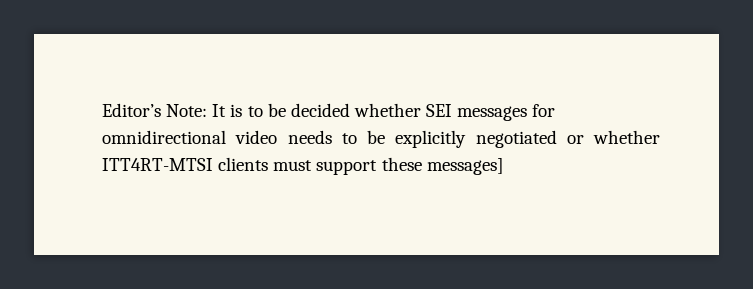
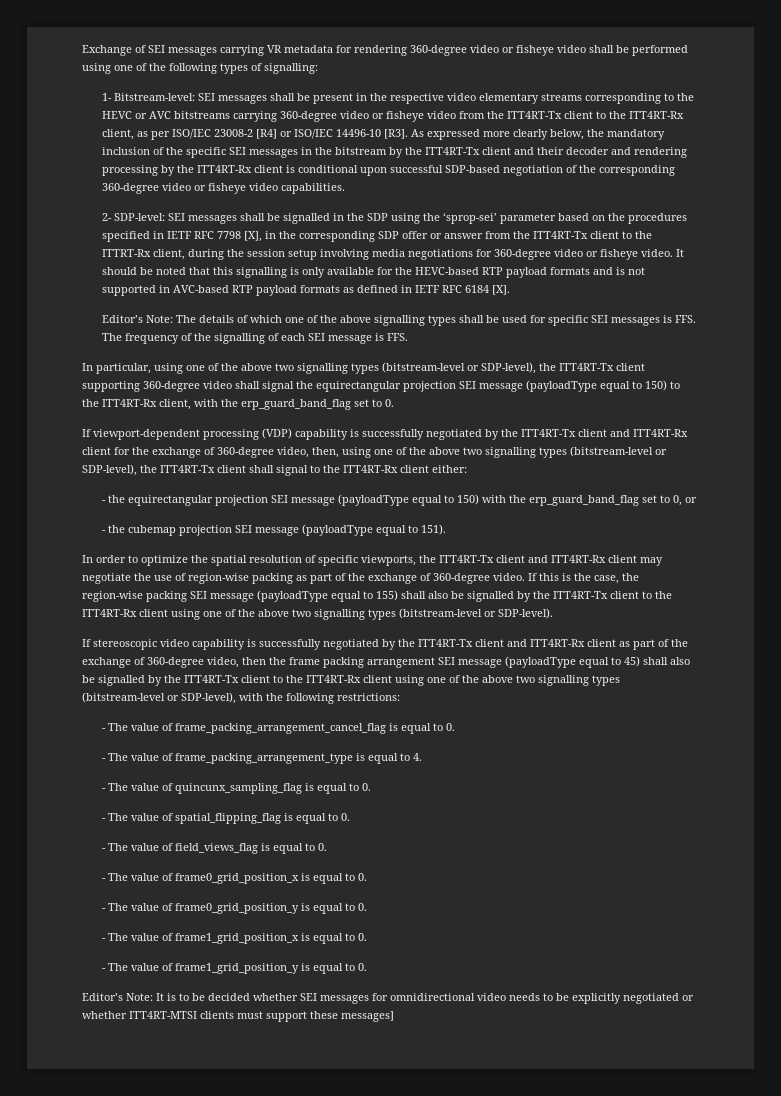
(102, 110) none -> [82,45,688,56] [82,63,318,74] [102,93,695,104] [102,111,685,122] [102,129,666,140] [102,147,688,158] [102,165,676,176] [102,183,346,194] [102,212,688,224] [102,231,653,242] [102,249,685,260] [102,267,646,278] [102,285,511,296] [102,315,697,326] [102,333,409,344] [82,362,645,374] [82,380,680,392] [82,399,394,410] [82,428,688,440] [82,446,667,458] [82,464,467,476] [102,494,698,506] [102,524,447,536] [82,555,663,566] [82,573,639,584] [82,590,672,602] [82,608,553,620] [82,639,688,650] [82,656,690,668] [82,675,620,686] [82,692,400,704] [102,723,456,734] [102,753,423,764] [102,783,372,794] [102,813,351,824] [102,843,328,854] [102,873,368,884] [102,903,368,914] [102,933,368,944] [102,963,368,974] Exchange of SEI messages carrying VR metadata for rendering 360-degree video or fisheye video shall be performed using one of the following types of signalling: // 1- Bitstream-level: SEI messages shall be present in the respective video elementary streams corresponding to the HEVC or AVC bitstreams carrying 360-degree video or fisheye video from the ITT4RT-Tx client to the ITT4RT-Rx client, as per ISO/IEC 23008-2 [R4] or ISO/IEC 14496-10 [R3]. As expressed more clearly below, the mandatory inclusion of the specific SEI messages in the bitstream by the ITT4RT-Tx client and their decoder and rendering processing by the ITT4RT-Rx client is conditional upon successful SDP-based negotiation of the corresponding 360-degree video or fisheye video capabilities. // 2- SDP-level: SEI messages shall be signalled in the SDP using the ‘sprop-sei’ parameter based on the procedures specified in IETF RFC 7798 [X], in the corresponding SDP offer or answer from the ITT4RT-Tx client to the ITTRT-Rx client, during the session setup involving media negotiations for 360-degree video or fisheye video. It should be noted that this signalling is only available for the HEVC-based RTP payload formats and is not supported in AVC-based RTP payload formats as defined in IETF RFC 6184 [X]. // Editor’s Note: The details of which one of the above signalling types shall be used for specific SEI messages is FFS. The frequency of the signalling of each SEI message is FFS. // In particular, using one of the above two signalling types (bitstream-level or SDP-level), the ITT4RT-Tx client supporting 360-degree video shall signal the equirectangular projection SEI message (payloadType equal to 150) to the ITT4RT-Rx client, with the erp_guard_band_flag set to 0. // If viewport-dependent processing (VDP) capability is successfully negotiated by the ITT4RT-Tx client and ITT4RT-Rx client for the exchange of 360-degree video, then, using one of the above two signalling types (bitstream-level or SDP-level), the ITT4RT-Tx client shall signal to the ITT4RT-Rx client either: // - the equirectangular projection SEI message (payloadType equal to 150) with the erp_guard_band_flag set to 0, or // - the cubemap projection SEI message (payloadType equal to 151). // In order to optimize the spatial resolution of specific viewports, the ITT4RT-Tx client and ITT4RT-Rx client may negotiate the use of region-wise packing as part of the exchange of 360-degree video. If this is the case, the region-wise packing SEI message (payloadType equal to 155) shall also be signalled by the ITT4RT-Tx client to the ITT4RT-Rx client using one of the above two signalling types (bitstream-level or SDP-level). // If stereoscopic video capability is successfully negotiated by the ITT4RT-Tx client and ITT4RT-Rx client as part of the exchange of 360-degree video, then the frame packing arrangement SEI message (payloadType equal to 45) shall also be signalled by the ITT4RT-Tx client to the ITT4RT-Rx client using one of the above two signalling types (bitstream-level or SDP-level), with the following restrictions: // - The value of frame_packing_arrangement_cancel_flag is equal to 0. // - The value of frame_packing_arrangement_type is equal to 4. // - The value of quincunx_sampling_flag is equal to 0. // - The value of spatial_flipping_flag is equal to 0. // - The value of field_views_flag is equal to 0. // - The value of frame0_grid_position_x is equal to 0. // - The value of frame0_grid_position_y is equal to 0. // - The value of frame1_grid_position_x is equal to 0. // - The value of frame1_grid_position_y is equal to 0. //

